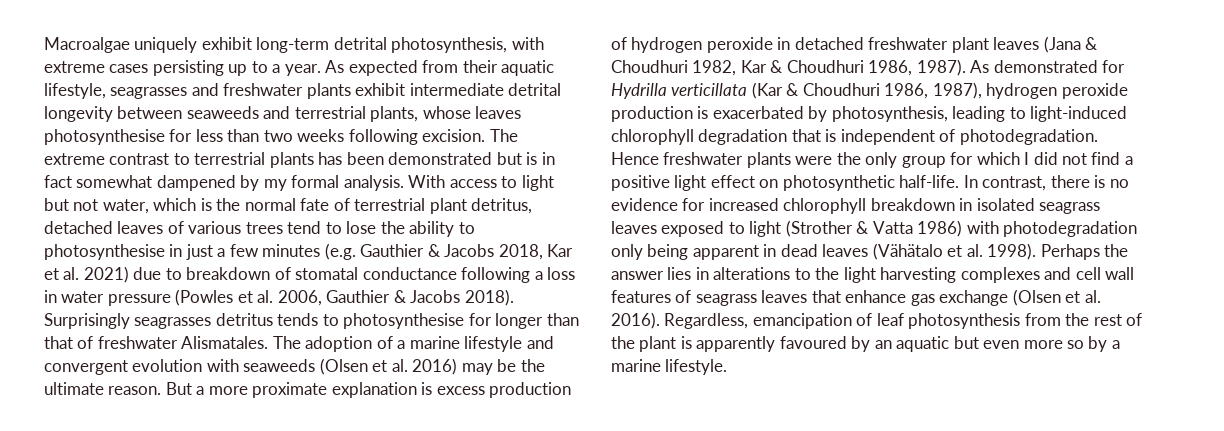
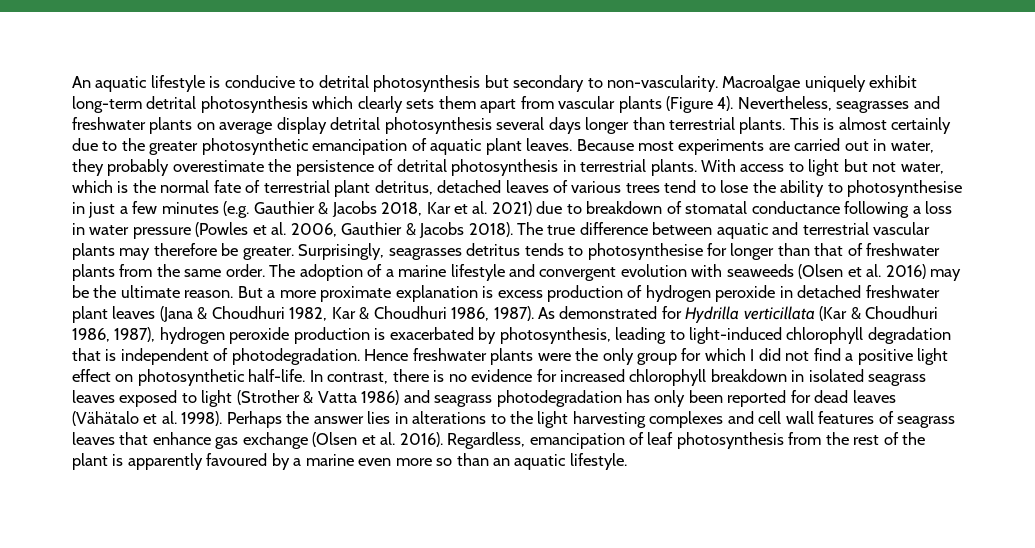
(44, 45) none -> [72,75,719,92] An aquatic lifestyle is conducive to detrital photosynthesis but secondary to non-vascularity.
[391,37,544,53] [44,60,555,76] [44,83,562,99] [44,106,522,122] [44,129,518,145] [44,152,555,168] [44,175,404,191] photosynthesis, with extreme cases persisting up to a year. As expected from their aquatic lifestyle, seagrasses and freshwater plants exhibit intermediate detrital longevity between seaweeds and terrestrial plants, whose leaves photosynthesise for less than two weeks following excision. The extreme contrast to terrestrial plants has been demonstrated but is in fact somewhat dampened by my formal analysis. -> [200,96,940,113] [72,117,952,134] [72,138,934,155] [72,159,697,176] photosynthesis which clearly sets them apart from vascular plants (Figure 4). Nevertheless, seagrasses and freshwater plants on average display detrital photosynthesis several days longer than terrestrial plants. This is almost certainly due to the greater photosynthetic emancipation of aquatic plant leaves. Because most experiments are carried out in water, they probably overestimate the persistence of detrital photosynthesis in terrestrial plants.
[44,313,130,329] Surprisingly -> [517,222,931,239] [72,243,385,260] The true difference between aquatic and terrestrial vascular plants may therefore be greater. Surprisingly,
[181,336,269,349] Alismatales. -> [72,264,265,281] plants from the same order.
[966,221,1138,237] [611,244,777,260] with photodegradation only being apparent in -> [403,390,811,407] and seagrass photodegradation has only been reported for
[874,336,1120,352] [611,359,661,372] an aquatic but even more so by a marine -> [293,453,567,470] a marine even more so than an aquatic

